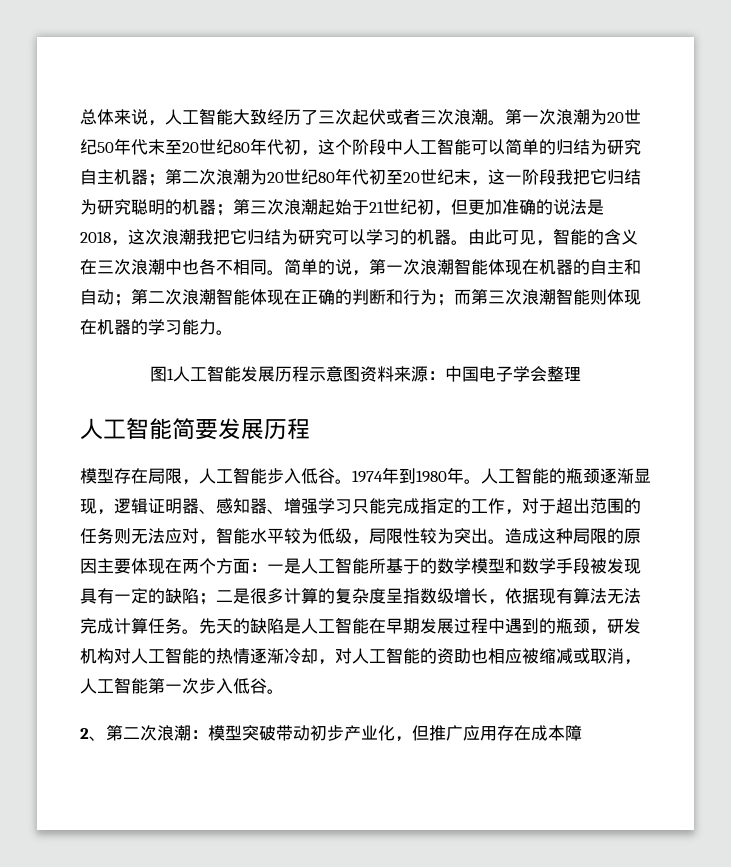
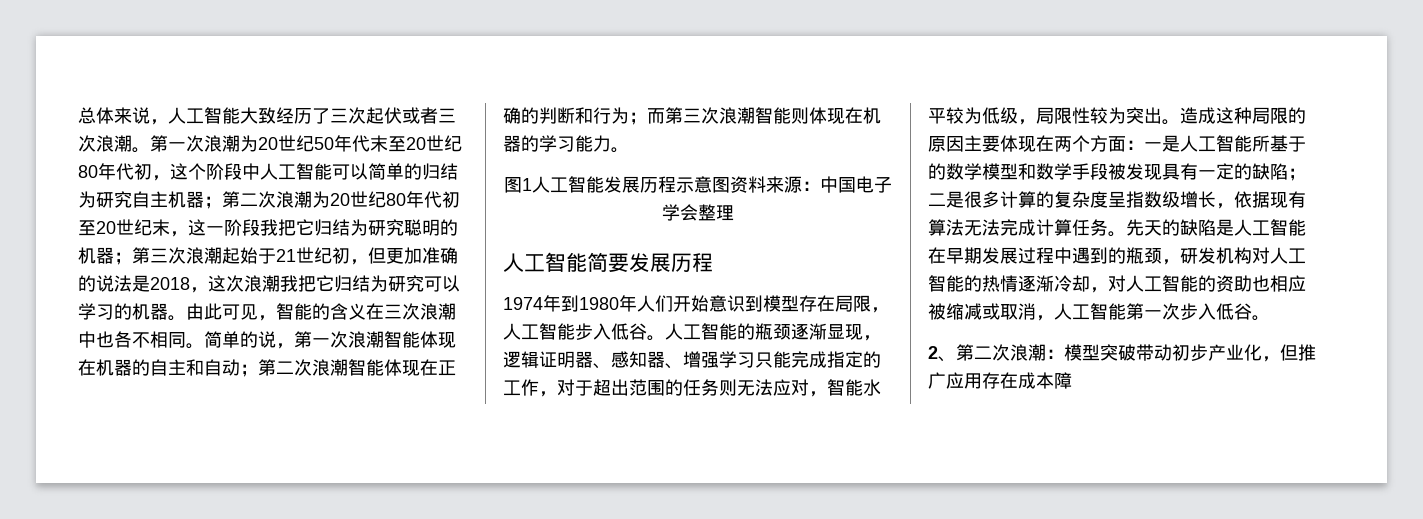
(310, 429) none -> [503,295,763,312] 1974年到1980年人们开始意识到
[352,467,481,484] 1974年到1980年。 -> (665, 338) none

